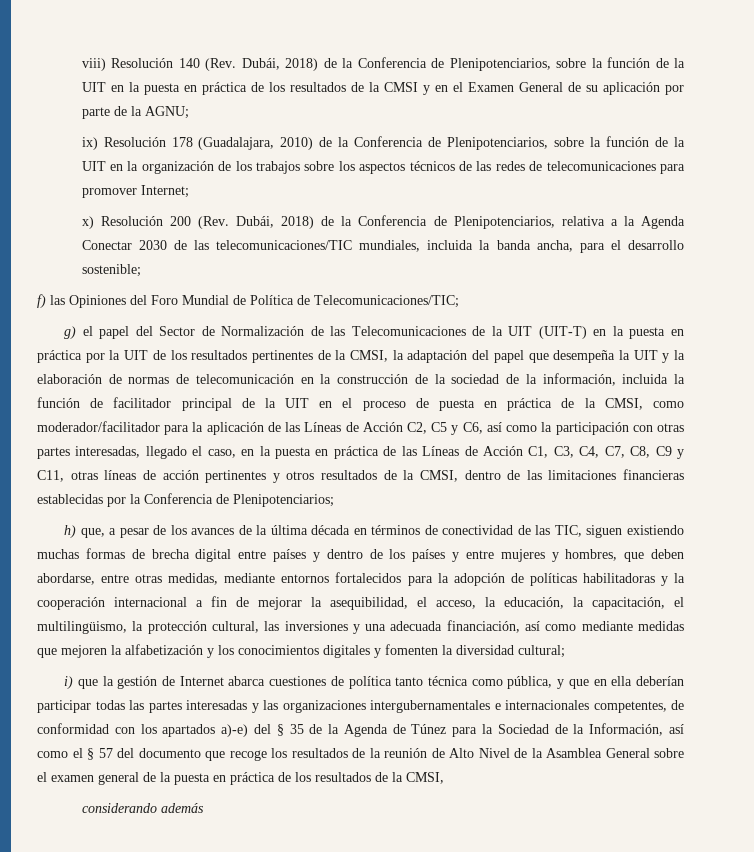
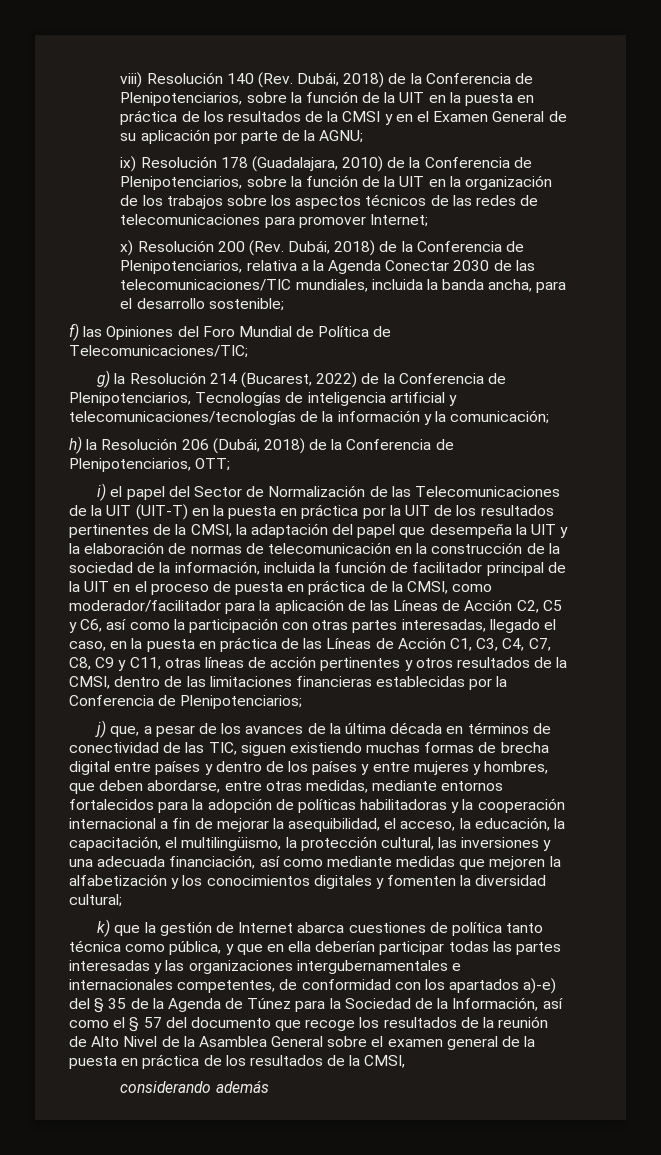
(77, 332) none -> [114,372,506,388] [69,392,457,406] [69,410,550,425] [69,436,454,454] [69,458,231,472] [97,483,107,501] la Resolución 214 (Bucarest, 2022) de la Conferencia de Plenipotenciarios, Tecnologías de inteligencia artificial y telecomunicaciones/tecnologías de la información y la comunicación; // h) la Resolución 206 (Dubái, 2018) de la Conferencia de Plenipotenciarios, OTT; // i)
[64,525,77,538] h) -> [95,720,107,738] j)
[64,676,74,689] i) -> [97,919,111,937] k)

